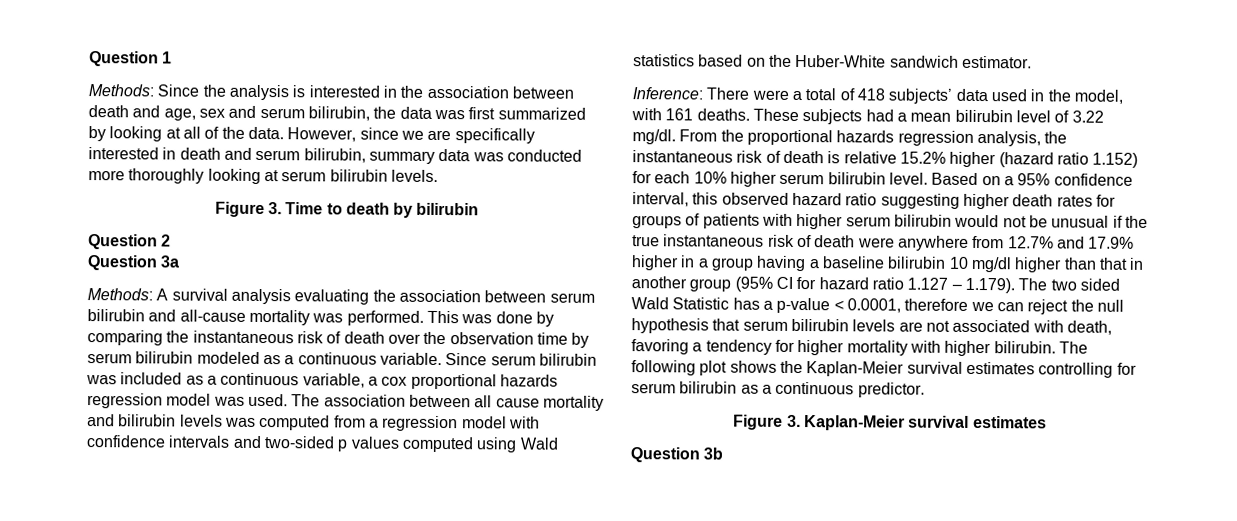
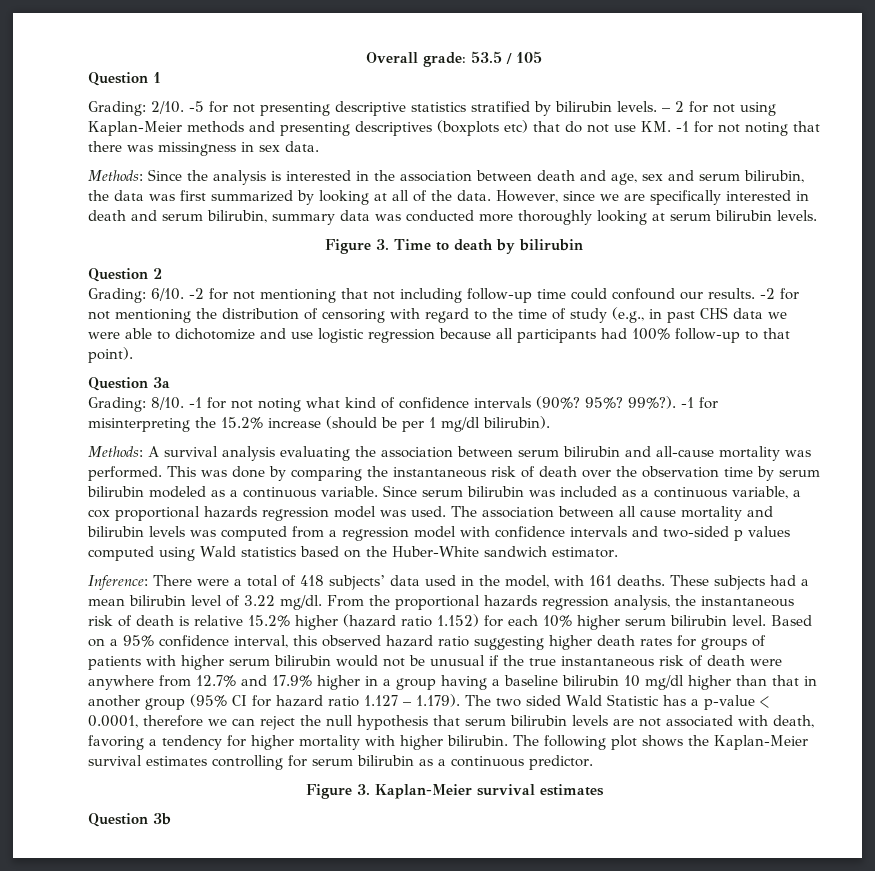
[89,51,173,67] Question 1 -> [366,51,542,67] [88,72,161,86] [88,101,776,116] [88,120,820,136] [88,141,319,156] Overall grade: 53.5 / 105 // Question 1 // Grading: 2/10. -5 for not presenting descriptive statistics stratified by bilirubin levels. – 2 for not using Kaplan-Meier methods and presenting descriptives (boxplots etc) that do not use KM. -1 for not noting that there was missingness in sex data.
[87,255,181,271] Question 3a -> [88,288,799,303] [88,307,787,323] [88,328,790,343] [88,347,133,363] [88,377,170,391] [88,396,718,412] [88,416,550,432] Grading: 6/10. -2 for not mentioning that not including follow-up time could confound our results. -2 for not mentioning the distribution of censoring with regard to the time of study (e.g., in past CHS data we were able to dichotomize and use logistic regression because all participants had 100% follow-up to that point). // Question 3a // Grading: 8/10. -1 for not noting what kind of confidence intervals (90%? 95%? 99%?). -1 for misinterpreting the 15.2% increase (should be per 1 mg/dl bilirubin).

